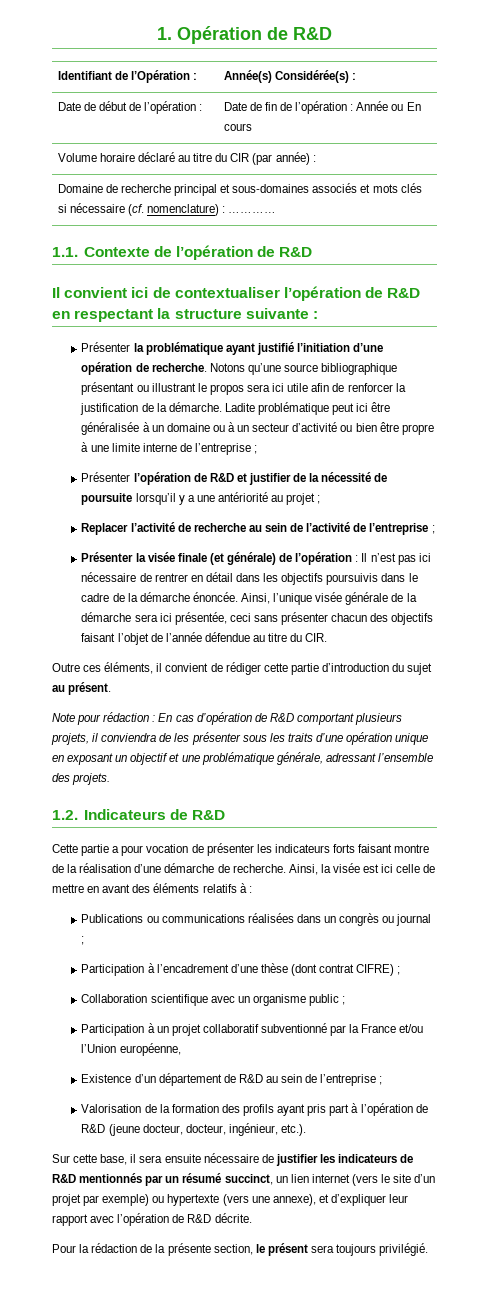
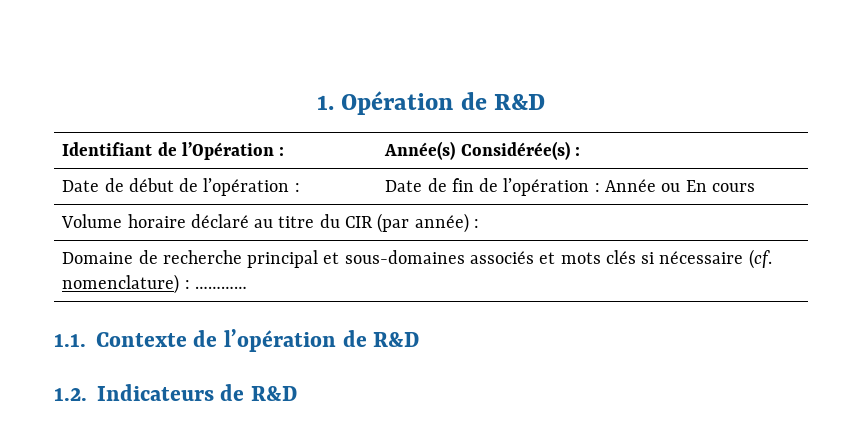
[52,286,421,301] [52,308,318,322] [81,342,384,355] [81,362,398,375] [81,382,406,395] [80,402,391,415] [81,422,434,435] [81,442,258,455] [81,472,388,485] [81,492,321,505] [81,522,435,535] [81,552,431,565] [81,572,418,585] [81,592,417,605] [81,612,434,625] [81,632,328,645] [52,662,433,675] [52,682,112,695] [52,712,403,725] [51,732,429,745] [52,752,433,765] [52,773,111,785] [52,809,226,820] [52,843,430,856] [52,863,436,875] [52,883,252,893] [81,913,432,926] [81,936,85,945] [81,963,401,976] [81,994,346,1006] [81,1023,424,1036] [81,1043,181,1056] [81,1073,383,1086] [81,1103,428,1116] [81,1123,307,1136] [52,1153,414,1166] [52,1173,436,1186] [52,1194,409,1206] [52,1213,252,1226] [52,1243,429,1256] Il convient ici de contextualiser l’opération de R&D en respectant la structure suivante : // Présenter la problématique ayant justifié l’initiation d’une opération de recherche. Notons qu’une source bibliographique présentant ou illustrant le propos sera ici utile afin de renforcer la justification de la démarche. Ladite problématique peut ici être généralisée à un domaine ou à un secteur d’activité ou bien être propre à une limite interne de l’entreprise ; // Présenter l’opération de R&D et justifier de la nécessité de poursuite lorsqu’il y a une antériorité au projet ; // Replacer l’activité de recherche au sein de l’activité de l’entreprise ; // Présenter la visée finale (et générale) de l’opération : Il n’est pas ici nécessaire de rentrer en détail dans les objectifs poursuivis dans le cadre de la démarche énoncée. Ainsi, l’unique visée générale de la démarche sera ici présentée, ceci sans présenter chacun des objectifs faisant l’objet de l’année défendue au titre du CIR. // Outre ces éléments, il convient de rédiger cette partie d’introduction du sujet au présent. // Note pour rédaction : En cas d’opération de R&D comportant plusieurs projets, il conviendra de les présenter sous les traits d’une opération unique en exposant un objectif et une problématique générale, adressant l’ensemble des projets. // 1.2. Indicateurs de R&D // Cette partie a pour vocation de présenter les indicateurs forts faisant montre de la réalisation d’une démarche de recherche. Ainsi, la visée est ici celle de mettre en avant des éléments relatifs à : // Publications ou communications réalisées dans un congrès ou journal ; // Participation à l’encadrement d’une thèse (dont contrat CIFRE) ; // Collaboration scientifique avec un organisme public ; // Participation à un projet collaboratif subventionné par la France et/ou l’Union européenne, // Existence d’un département de R&D au sein de l’entreprise ; // Valorisation de la formation des profils ayant pris part à l’opération de R&D (jeune docteur, docteur, ingénieur, etc.). // Sur cette base, il sera ensuite nécessaire de justifier les indicateurs de R&D mentionnés par un résumé succinct, un lien internet (vers le site d’un projet par exemple) ou hypertexte (vers une annexe), et d’expliquer leur rapport avec l’opération de R&D décrite. // Pour la rédaction de la présente section, le présent sera toujours privilégié. -> [54,384,297,401] 1.2. Indicateurs de R&D

